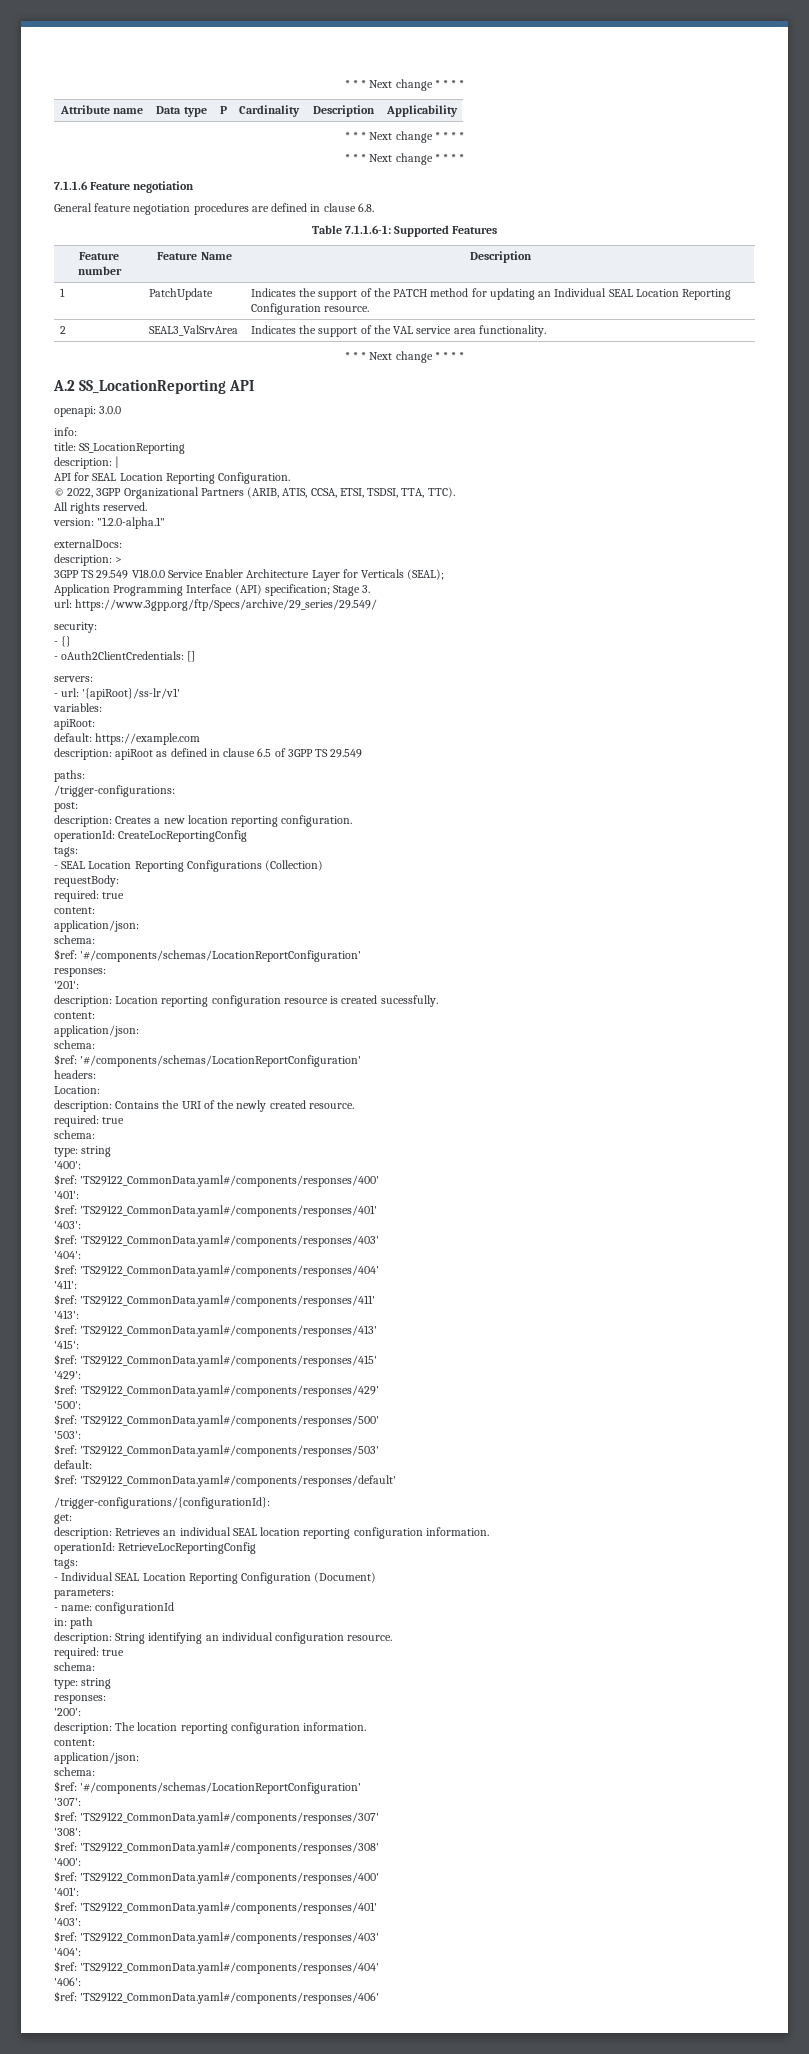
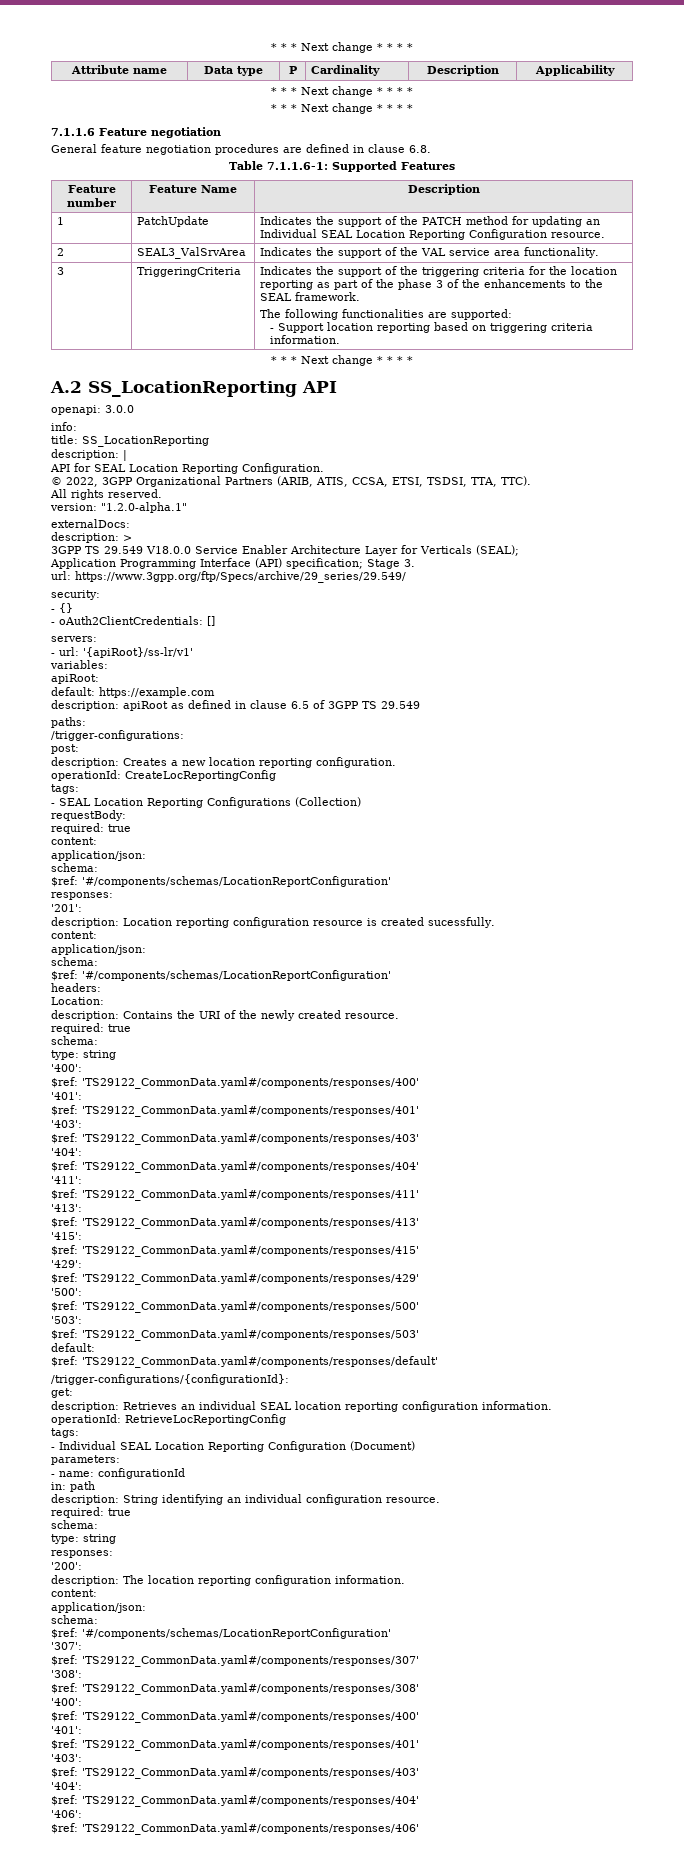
(546, 331) none -> [57,267,65,275] [137,267,242,277] [260,266,618,277] [260,279,604,290] [260,292,361,301] [260,309,513,320] [270,322,594,333] [270,335,341,344] // 3 | TriggeringCriteria | Indicates the support of the triggering criteria for the location reporting as part of the phase 3 of the enhancements to the SEAL framework. // The following functionalities are supported: // - Support location reporting based on triggering criteria information.

